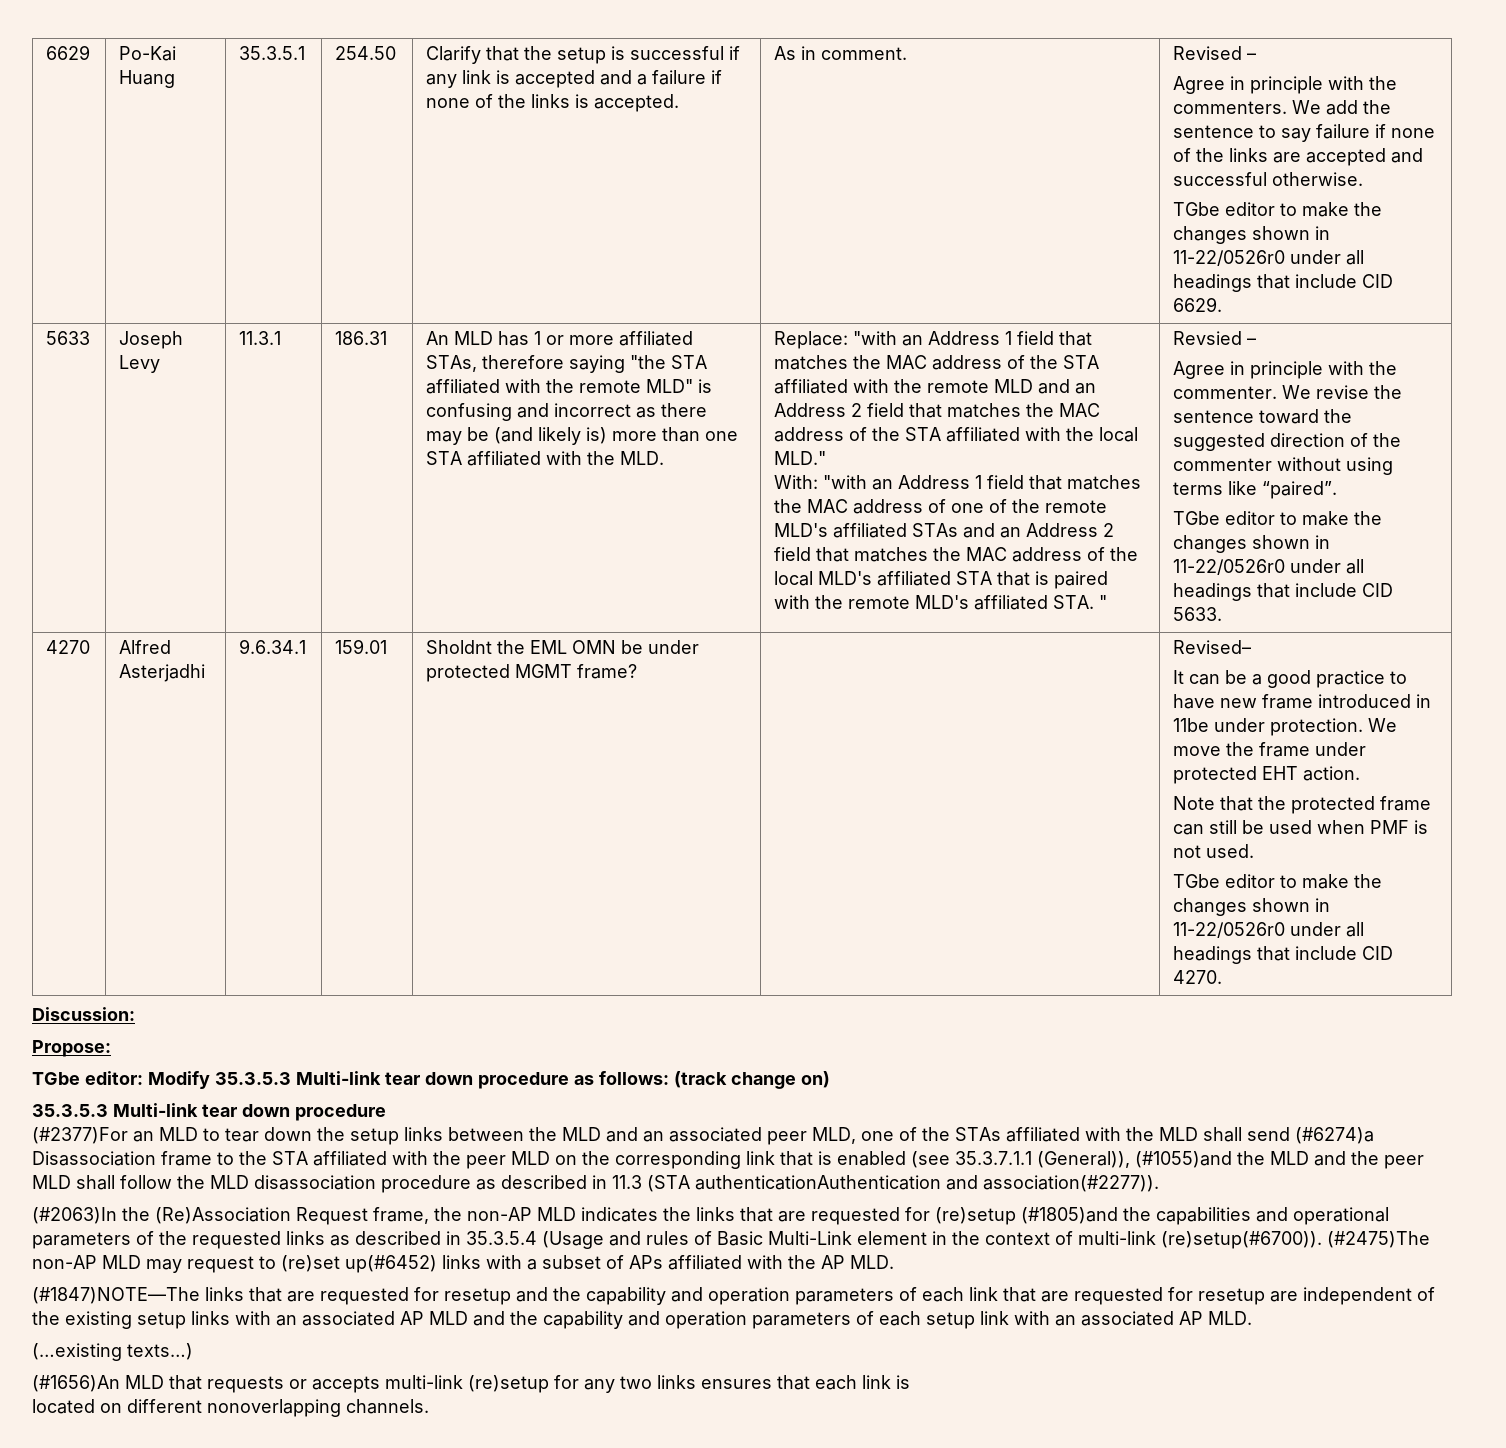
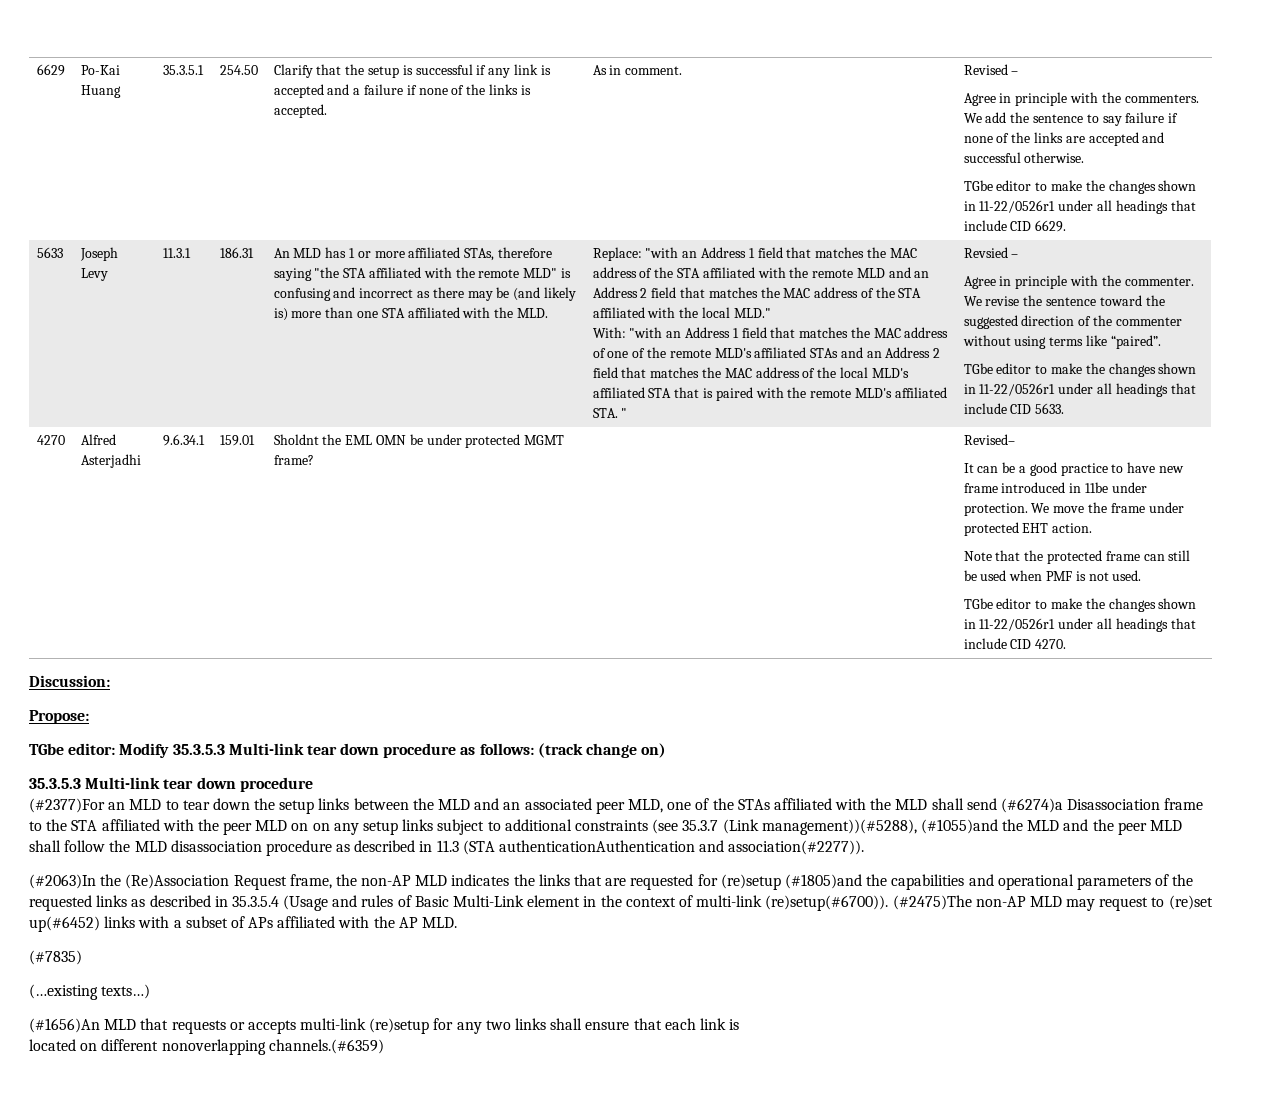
[1173,250,1286,266] 11-22/0526r0 -> [979,200,1056,213] 11-22/0526r1
[1173,559,1286,575] 11-22/0526r0 -> [979,383,1056,396] 11-22/0526r1
[1173,922,1286,938] 11-22/0526r0 -> [979,618,1056,631] 11-22/0526r1
[582,1151,1130,1169] the corresponding link that is enabled (see 35.3.7.1.1 (General)), -> [312,819,917,835] on any setup links subject to additional constraints (see 35.3.7 (Link management))(#5288),
[32,1287,1435,1305] [32,1311,1252,1329] (#1847)NOTE—The links that are requested for resetup and the capability and operation parameters of each link that are requested for resetup are independent of the existing setup links with an associated AP MLD and the capability and operation parameters of each setup link with an associated AP MLD. -> [29,950,82,965] (#7835)
[701,1379,772,1389] ensures -> [550,1018,630,1030] shall ensure
[346,1399,429,1414] channels. -> [268,1039,384,1054] channels.(#6359)

